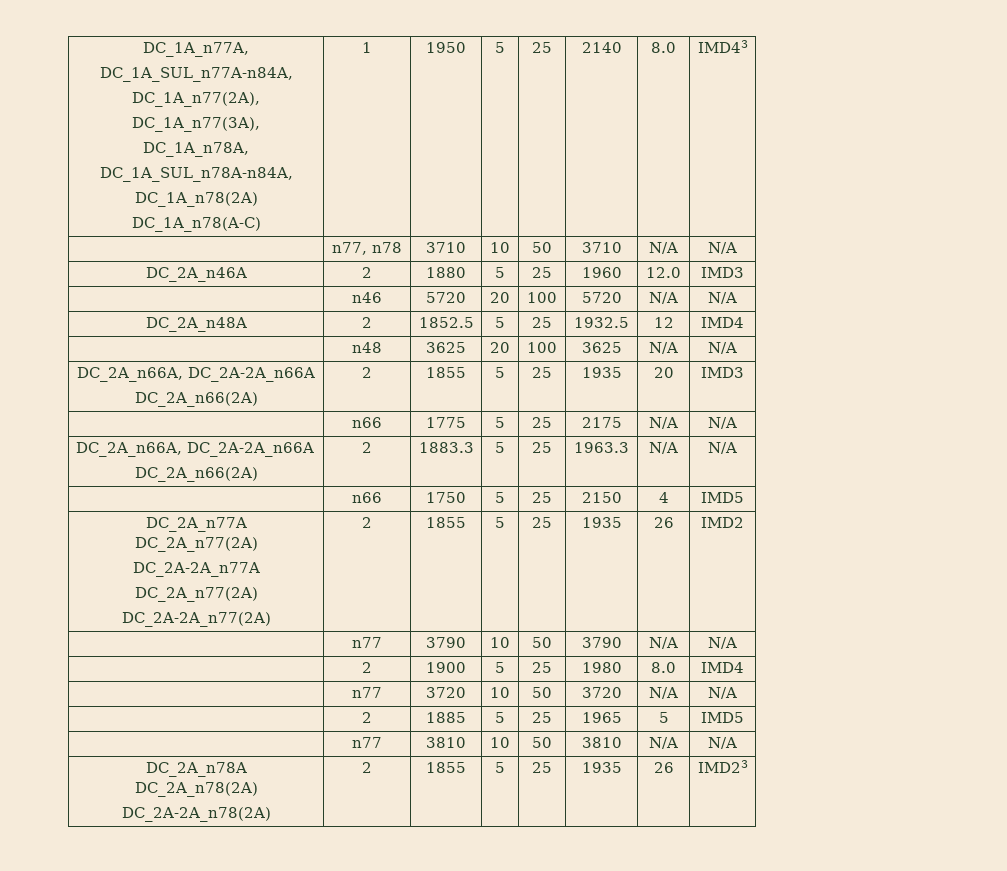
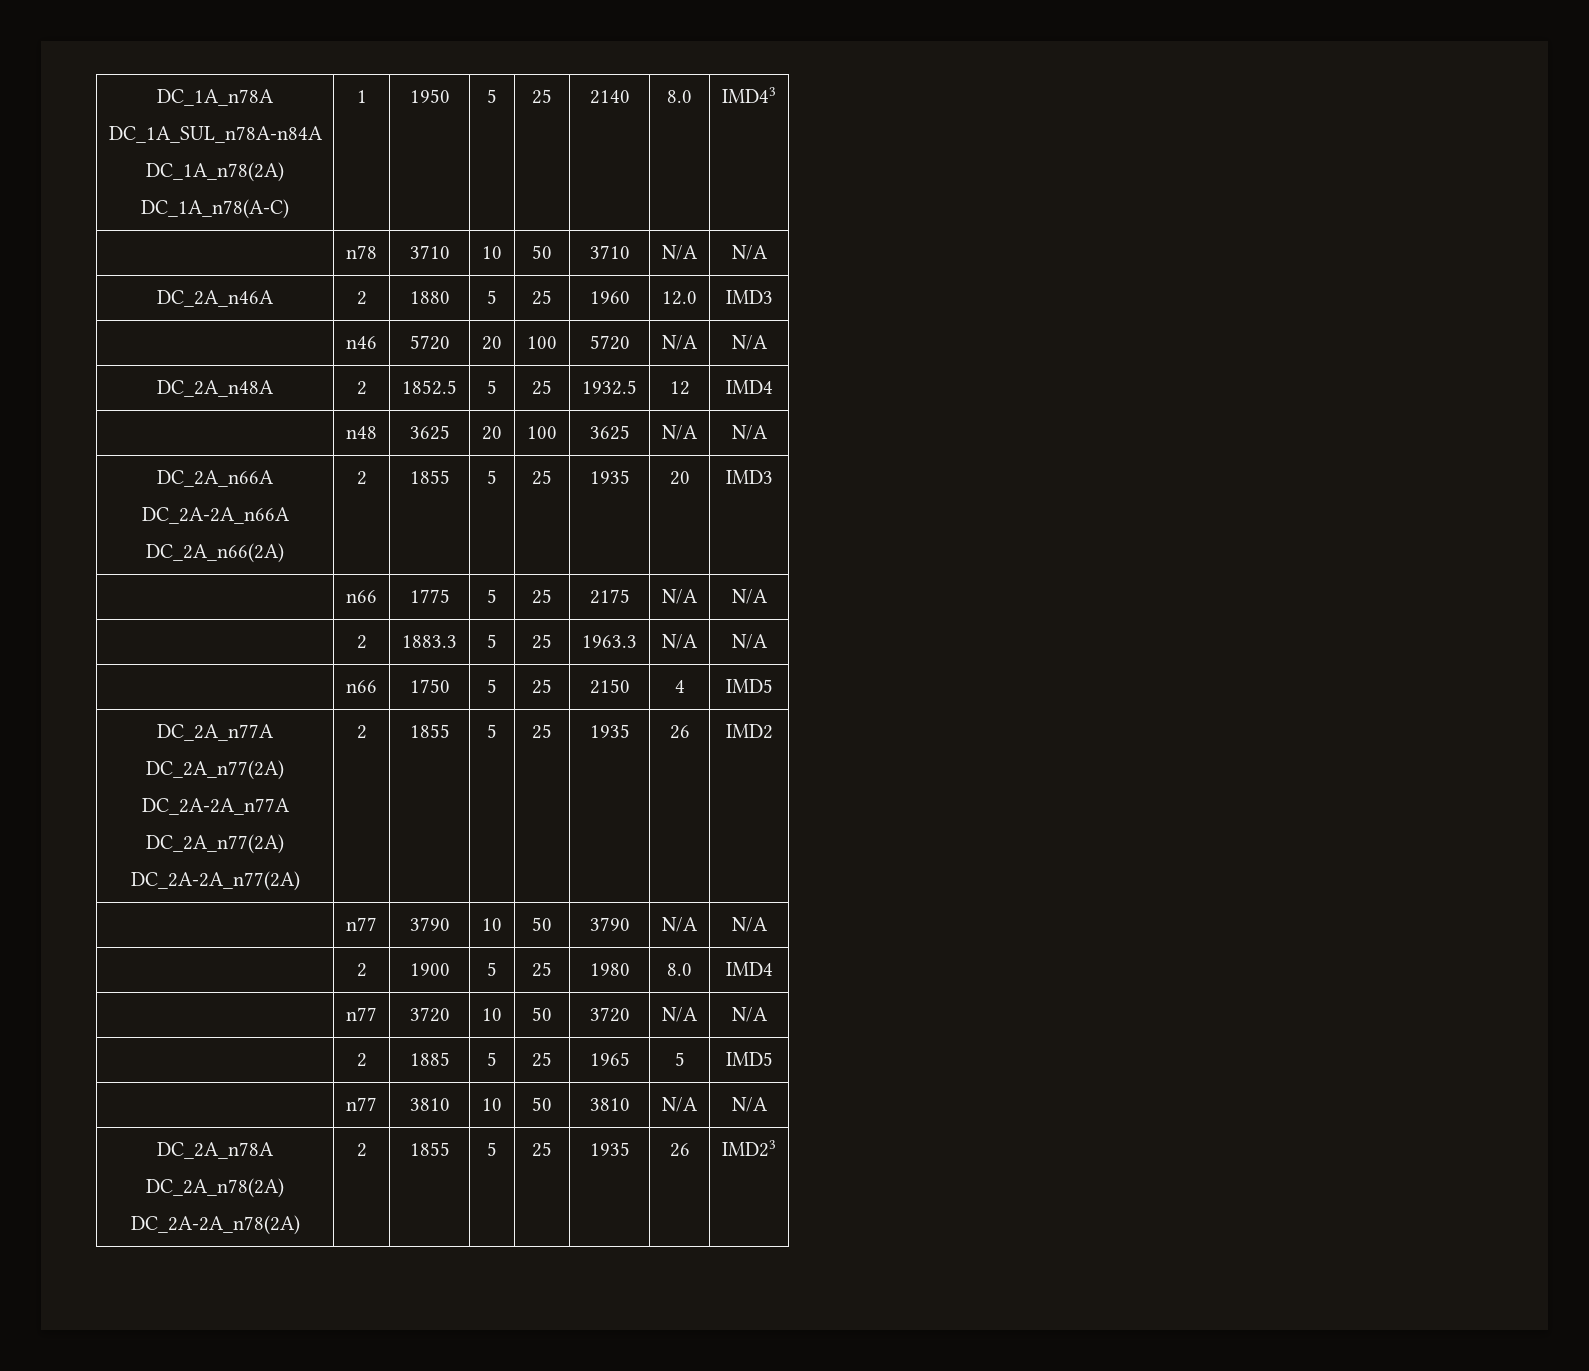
[143,42,249,57] [99,67,293,82] [132,92,260,107] [132,117,260,132] [143,142,249,157] [99,167,293,182] DC_1A_n77A, // DC_1A_SUL_n77A-n84A, // DC_1A_n77(2A), // DC_1A_n77(3A), // DC_1A_n78A, // DC_1A_SUL_n78A-n84A, -> [157,89,274,106] [108,126,323,143] DC_1A_n78A // DC_1A_SUL_n78A-n84A
[332,242,367,255] n77, -> (776, 95) none
[77,367,183,382] DC_2A_n66A, -> [157,470,274,487] DC_2A_n66A //
[75,442,314,457] [134,467,258,482] DC_2A_n66A, DC_2A-2A_n66A // DC_2A_n66(2A) -> (768, 596) none

